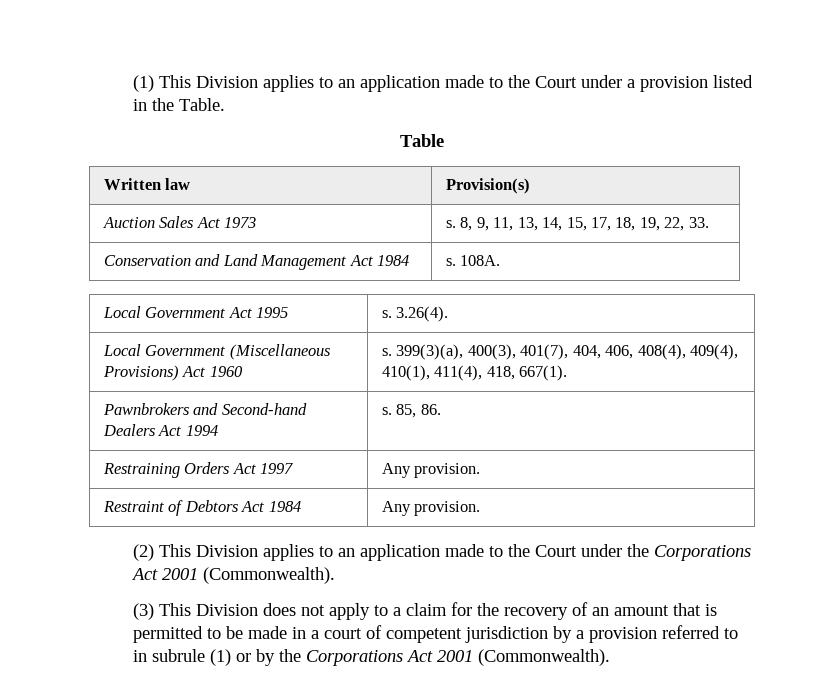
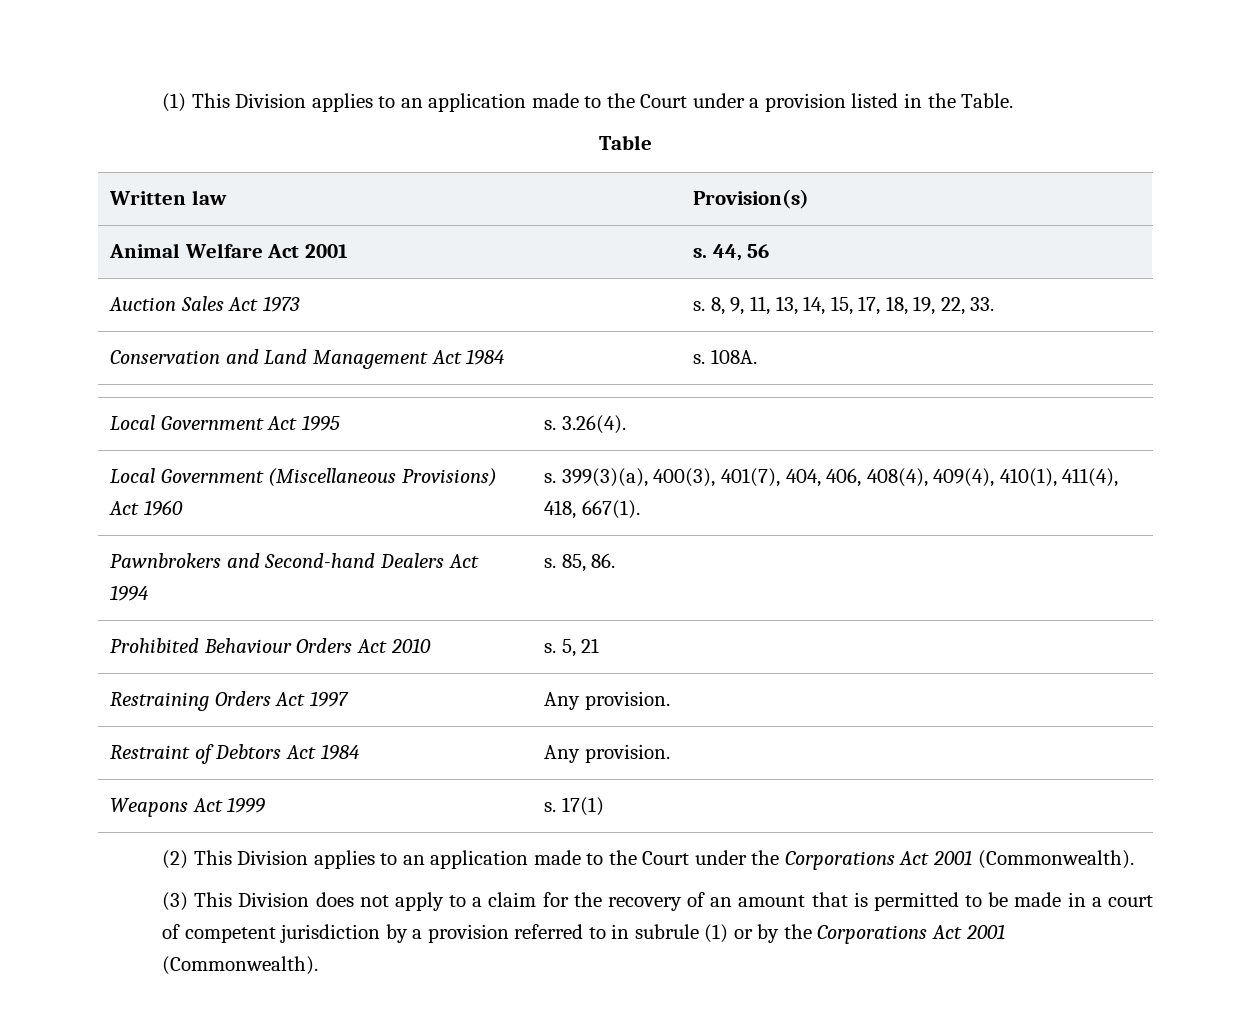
(530, 186) none -> [109,243,348,258] [693,244,770,261] // Animal Welfare Act 2001 | s. 44, 56
(441, 409) none -> [110,638,431,653] [544,638,600,657] // Prohibited Behaviour Orders Act 2010 | s. 5, 21
(481, 508) none -> [110,797,266,817] [544,797,604,816] // Weapons Act 1999 | s. 17(1)

